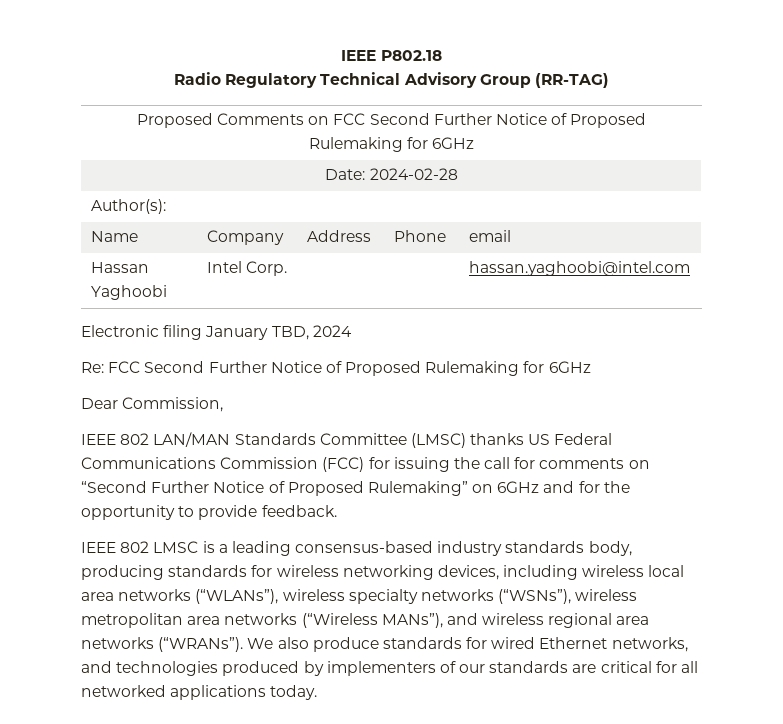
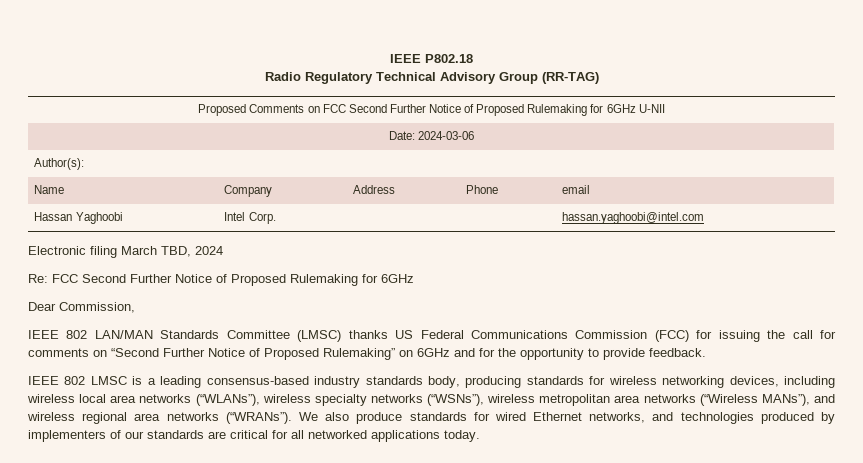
(475, 143) none -> [638,104,665,113] U-NII
[369,168,458,180] 2024-02-28 -> [418,131,475,140] 2024-03-06
[205,326,269,340] January -> [121,246,157,255] March

